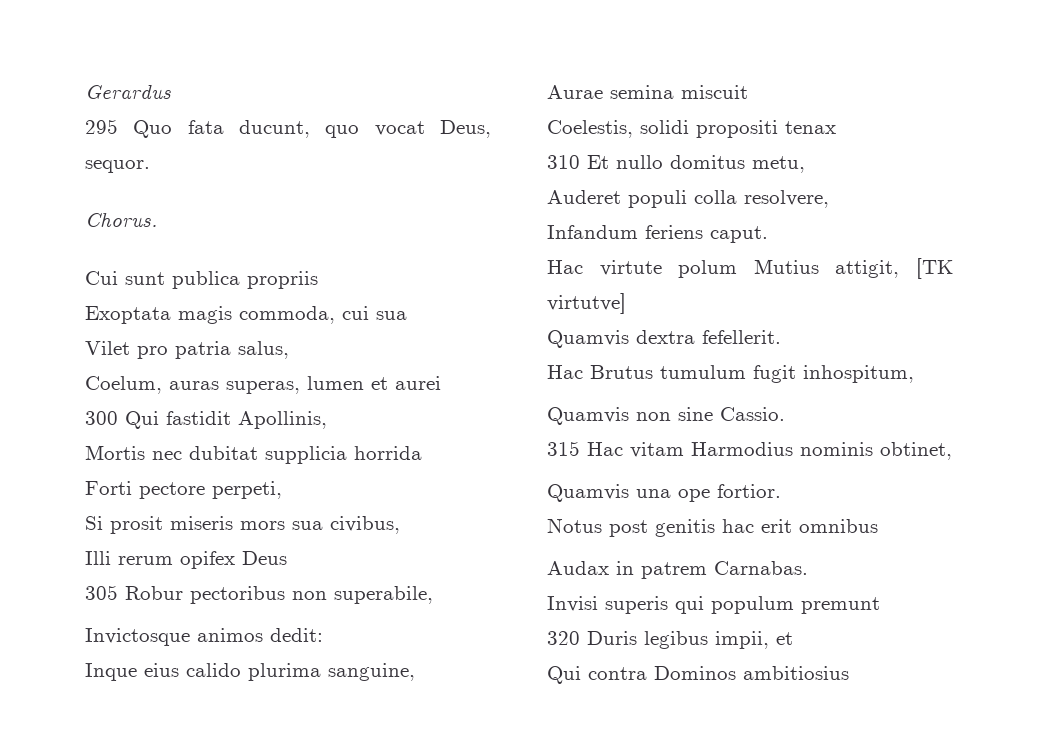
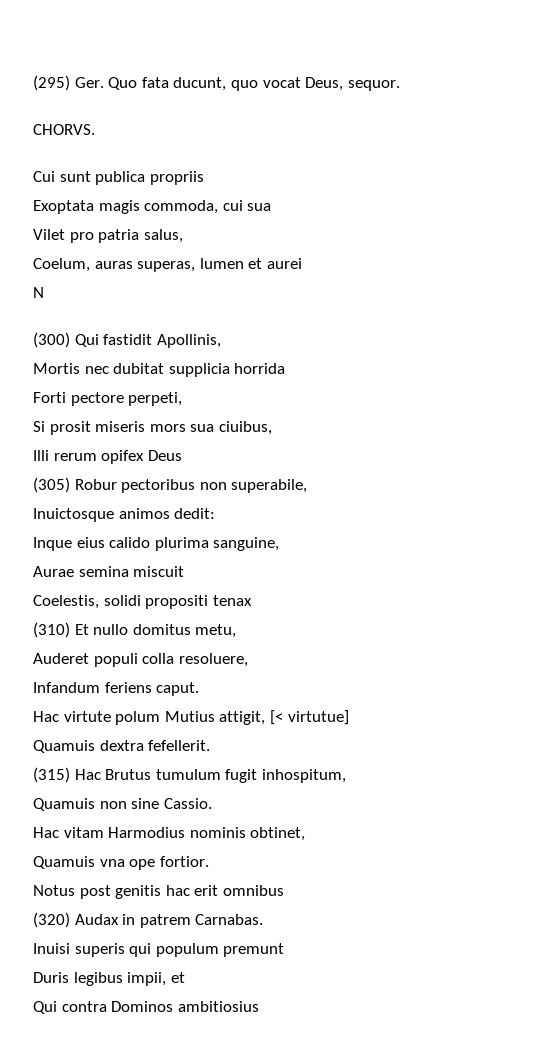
[85,84,171,99] [85,119,118,134] Gerardus // 295 -> [33,75,104,91] (295) Ger.
[85,212,157,227] Chorus. -> [33,124,95,135] CHORVS.
[85,411,118,425] 300 -> [33,287,44,298] [33,332,70,348] N // (300)
[330,516,400,534] civibus, -> [218,421,272,435] ciuibus,
[85,585,118,600] 305 -> [33,477,70,493] (305)
[85,628,190,646] Invictosque -> [33,508,114,522] Inuictosque
[547,155,580,169] 310 -> [33,622,70,638] (310)
[744,190,829,208] resolvere, -> [178,653,248,667] resoluere,
[916,258,953,279] [547,293,626,314] [547,330,629,348] [TK virtutve] // Quamvis -> [269,710,349,725] [33,740,95,753] [< virtutue] // Quamuis
(781, 337) none -> [33,767,70,783] (315)
[547,407,629,425] Quamvis -> [33,798,95,811] Quamuis
[547,441,580,456] 315 -> (212, 803) none
[547,484,671,502] Quamvis una -> [33,856,125,869] Quamuis vna
(878, 526) none -> [33,912,70,928] (320)
[547,596,598,612] Invisi -> [33,943,70,954] Inuisi
[547,631,580,645] 320 -> (285, 950) none

